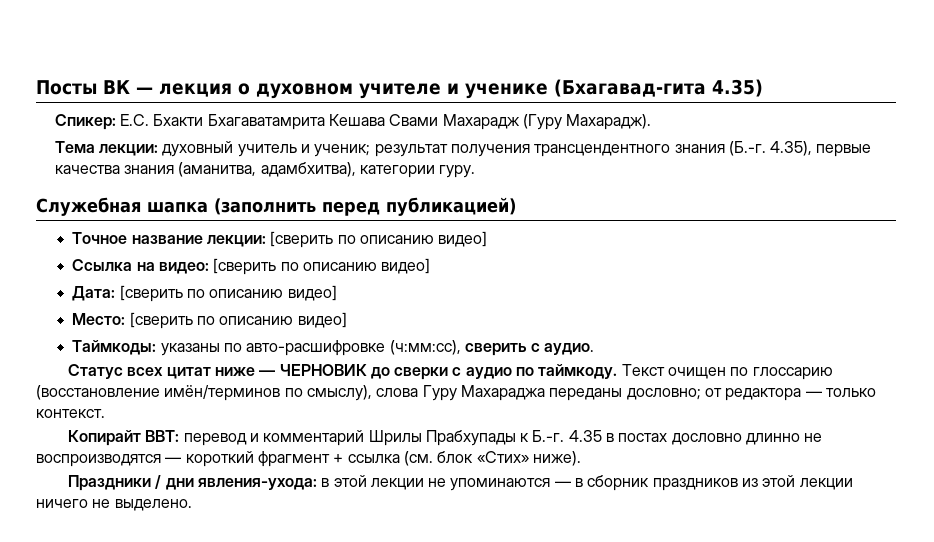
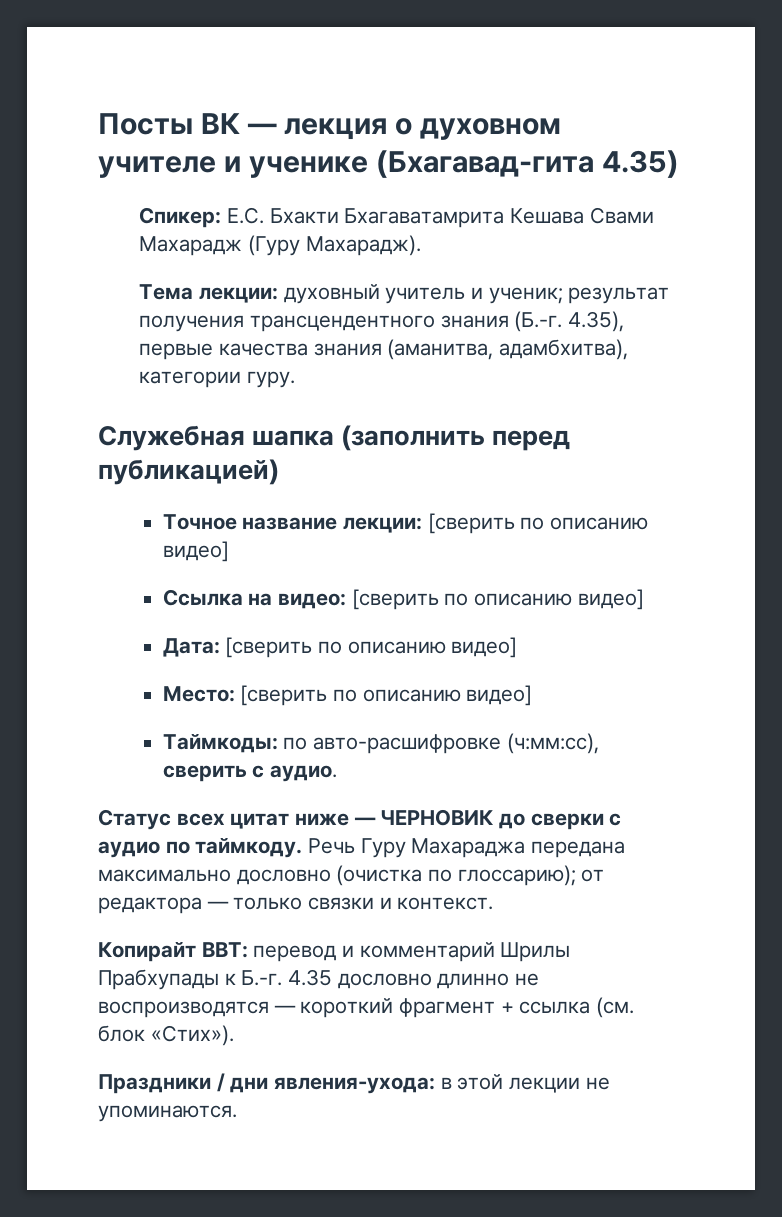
[160,343,220,356] указаны -> (278, 743) none
[621,364,833,380] [36,385,701,401] Текст очищен по глоссарию (восстановление имён/терминов по смыслу), слова Гуру Махараджа переданы дословно; -> [308,838,626,858] [98,865,576,886] Речь Гуру Махараджа передана максимально дословно (очистка по глоссарию);
(876, 392) none -> [308,897,392,910] связки и
[606,433,668,442] в постах -> (333, 977) none
[476,451,581,466] «Стих» ниже). -> [150,1025,234,1046] «Стих»).
[450,475,853,491] [36,499,192,511] упоминаются — в сборник праздников из этой лекции ничего не выделено. -> [98,1105,237,1122] упоминаются.

